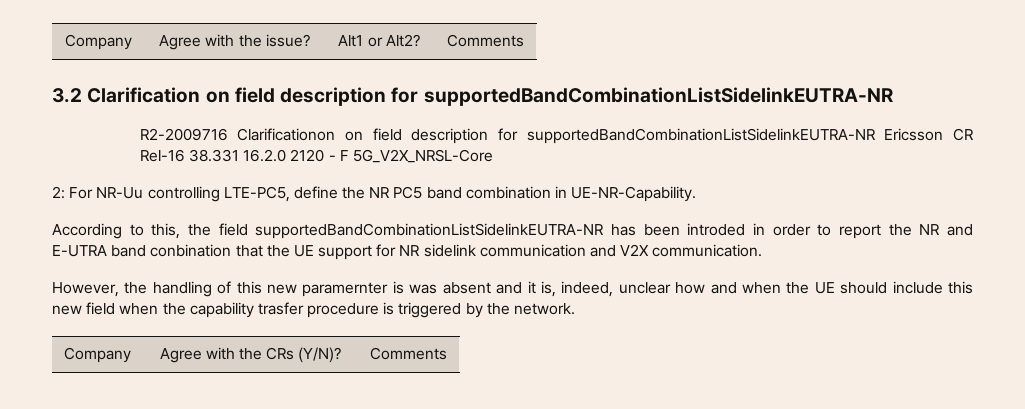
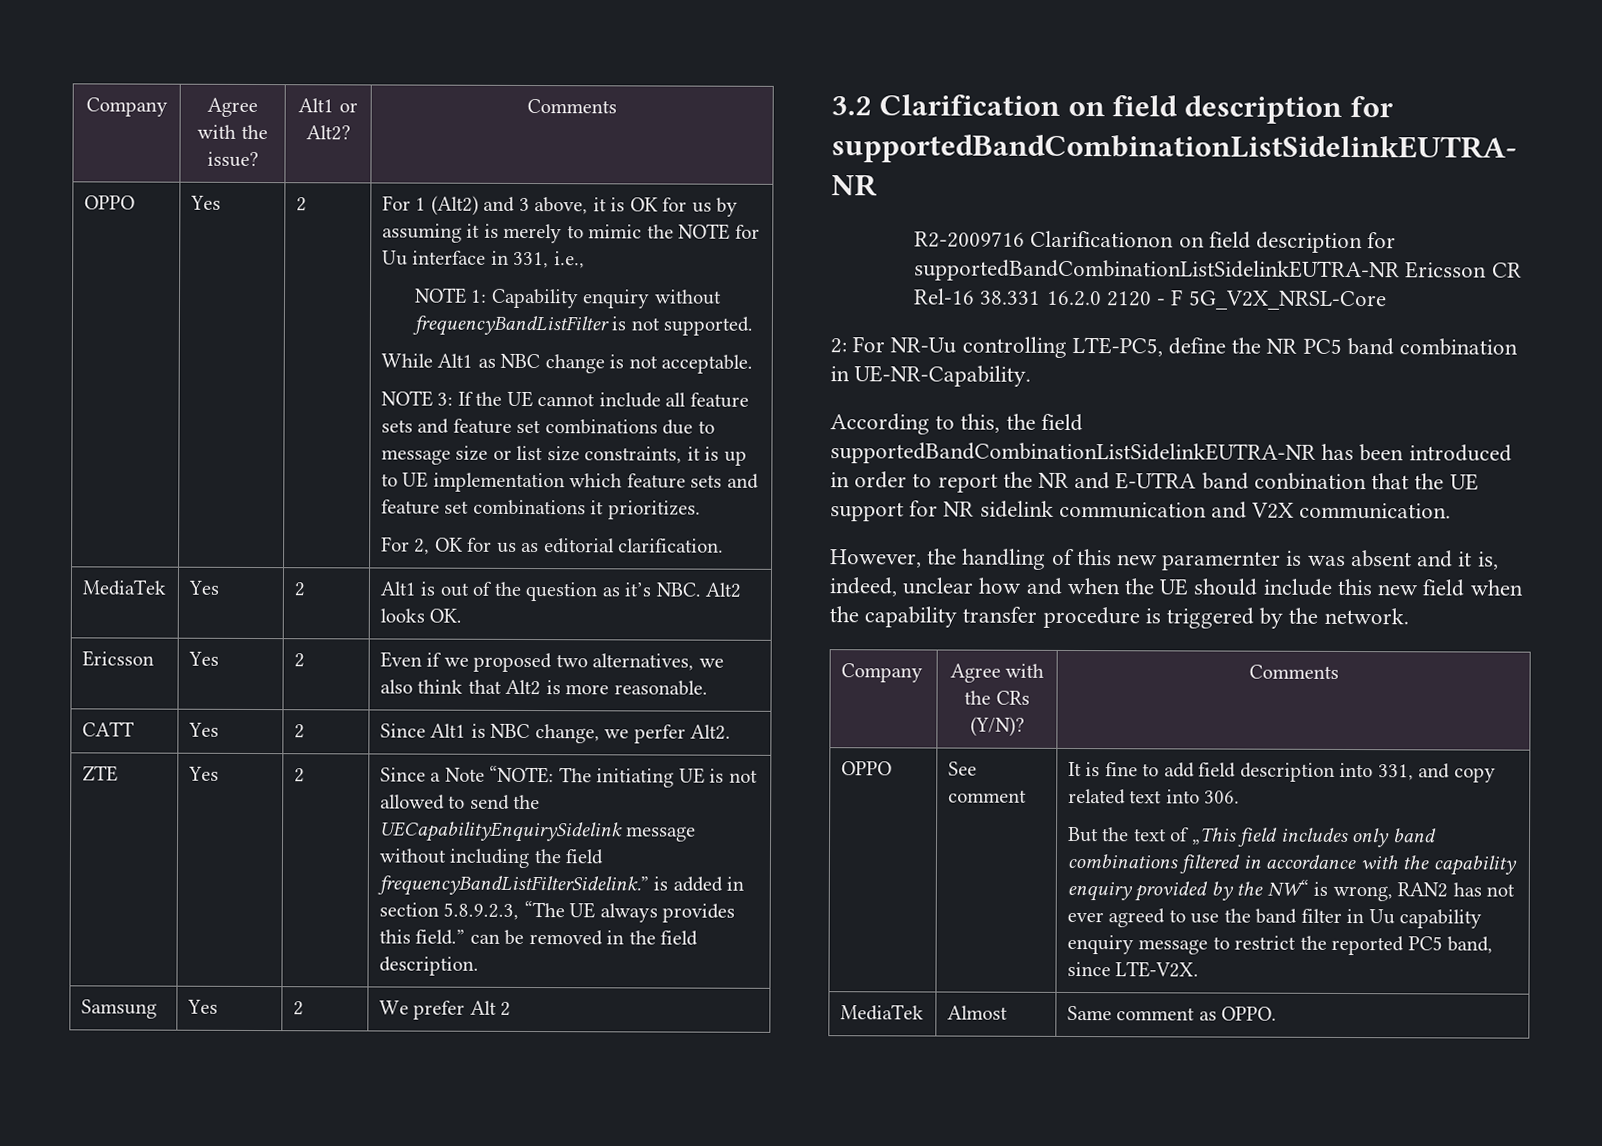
(524, 40) none -> [83,195,135,210] [189,195,221,210] [295,197,307,212] [381,195,739,217] [381,223,760,244] [381,250,585,269] [413,287,722,309] [411,315,754,337] [380,353,754,374] [380,390,749,408] [380,418,715,435] [380,445,747,466] [380,471,759,493] [380,499,701,520] [380,536,725,555] [81,579,166,596] [187,580,219,595] [293,582,305,597] [379,581,742,602] [379,608,463,623] [81,650,154,667] [187,651,219,666] [293,653,305,668] [379,651,724,673] [379,679,708,696] [81,721,135,737] [187,722,219,737] [293,724,305,739] [379,723,732,744] [81,765,118,782] [187,766,219,781] [293,768,305,783] [379,765,758,788] [379,794,541,810] [379,821,697,843] [378,848,604,869] [376,875,745,897] [378,900,736,923] [378,929,699,946] [378,956,479,976] [80,999,157,1019] [186,999,218,1014] [292,1001,304,1016] [378,1000,512,1020] // OPPO | Yes | 2 | For 1 (Alt2) and 3 above, it is OK for us by assuming it is merely to mimic the NOTE for Uu interface in 331, i.e., // NOTE 1: Capability enquiry without frequencyBandListFilter is not supported. // While Alt1 as NBC change is not acceptable. // NOTE 3: If the UE cannot include all feature sets and feature set combinations due to message size or list size constraints, it is up to UE implementation which feature sets and feature set combinations it prioritizes. // For 2, OK for us as editorial clarification. // MediaTek | Yes | 2 | Alt1 is out of the question as it’s NBC. Alt2 looks OK. // Ericsson | Yes | 2 | Even if we proposed two alternatives, we also think that Alt2 is more reasonable. // CATT | Yes | 2 | Since Alt1 is NBC change, we perfer Alt2. // ZTE | Yes | 2 | Since a Note “NOTE: The initiating UE is not allowed to send the UECapabilityEnquirySidelink message without including the field frequencyBandListFilterSidelink.” is added in section 5.8.9.2.3, “The UE always provides this field.” can be removed in the field description. // Samsung | Yes | 2 | We prefer Alt 2
[687,223,746,236] introded -> [1408,444,1512,462] introduced
[257,302,304,315] trasfer -> [962,606,1038,623] transfer
(447, 353) none -> [840,761,892,776] [947,761,977,776] [947,789,1027,803] [1067,761,1496,783] [1067,788,1241,805] [1067,826,1437,848] [1066,853,1517,876] [1066,879,1516,902] [1066,908,1483,929] [1066,934,1494,956] [1066,961,1200,978] [839,1004,924,1021] [946,1005,1008,1020] [1066,1005,1278,1021] // OPPO | See comment | It is fine to add field description into 331, and copy related text into 306. // But the text of „This field includes only band combinations filtered in accordance with the capability enquiry provided by the NW“ is wrong, RAN2 has not ever agreed to use the band filter in Uu capability enquiry message to restrict the reported PC5 band, since LTE-V2X. // MediaTek | Almost | Same comment as OPPO.

